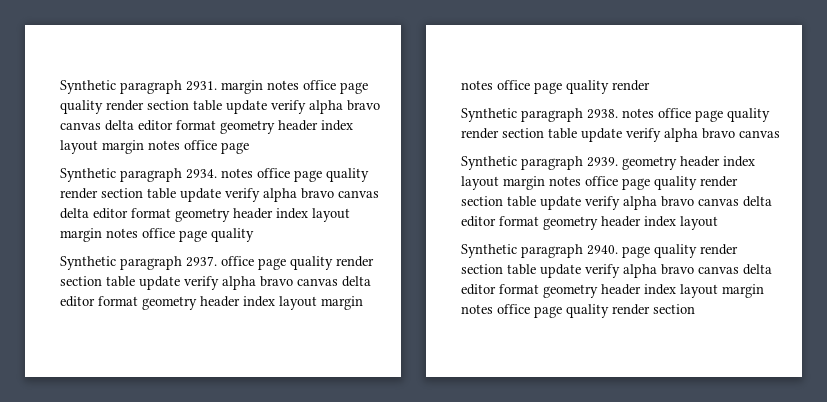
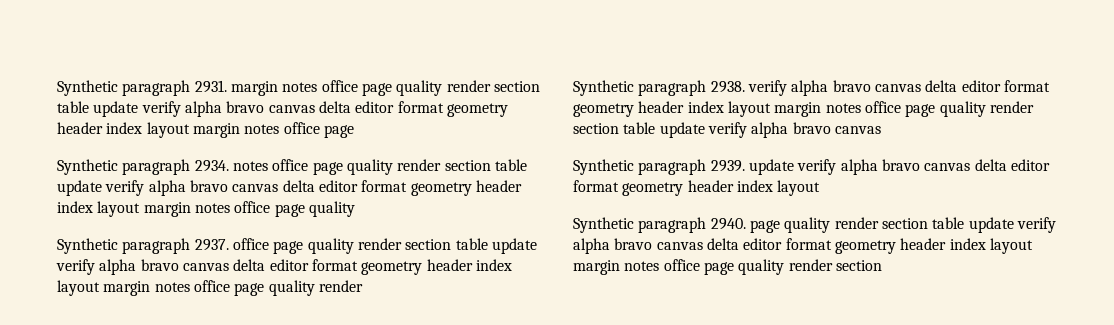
(618, 114) none -> [747,80,1050,96] [573,101,822,117] verify alpha bravo canvas delta editor format geometry header index layout margin
[622,156,755,170] [461,176,738,190] [461,196,536,207] geometry header index layout margin notes office page quality render section table -> (745, 166) none

